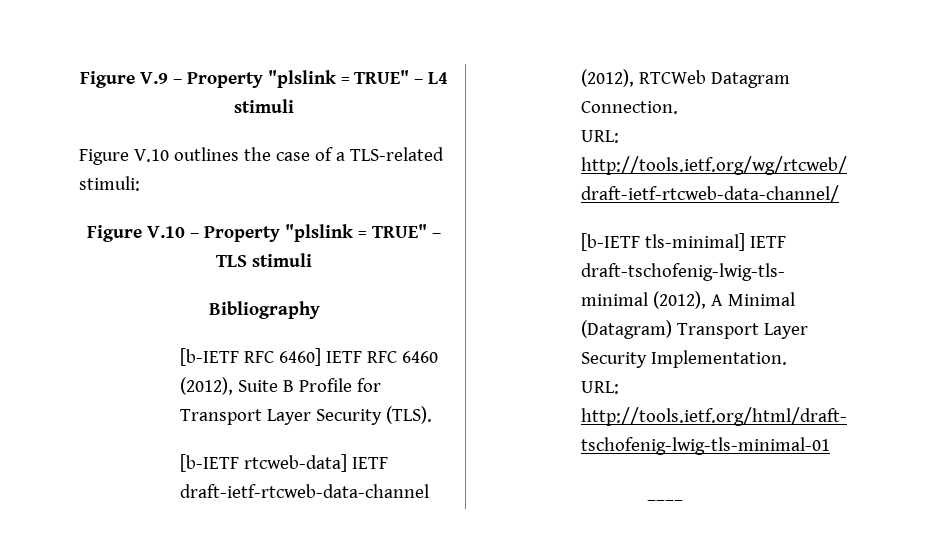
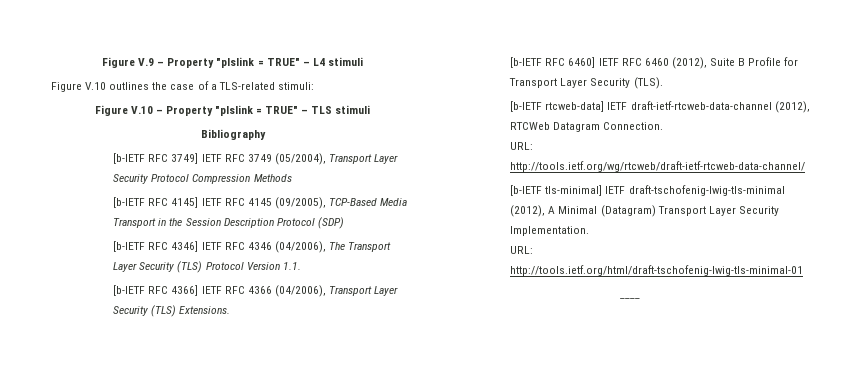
(320, 310) none -> [113,153,399,165] [113,174,292,184] [113,197,408,209] [113,217,344,229] [113,241,392,253] [113,261,301,273] [113,285,399,297] [113,305,231,317] // [b-IETF RFC 3749] IETF RFC 3749 (05/2004), Transport Layer Security Protocol Compression Methods // [b-IETF RFC 4145] IETF RFC 4145 (09/2005), TCP-Based Media Transport in the Session Description Protocol (SDP) // [b-IETF RFC 4346] IETF RFC 4346 (04/2006), The Transport Layer Security (TLS) Protocol Version 1.1. // [b-IETF RFC 4366] IETF RFC 4366 (04/2006), Transport Layer Security (TLS) Extensions.

